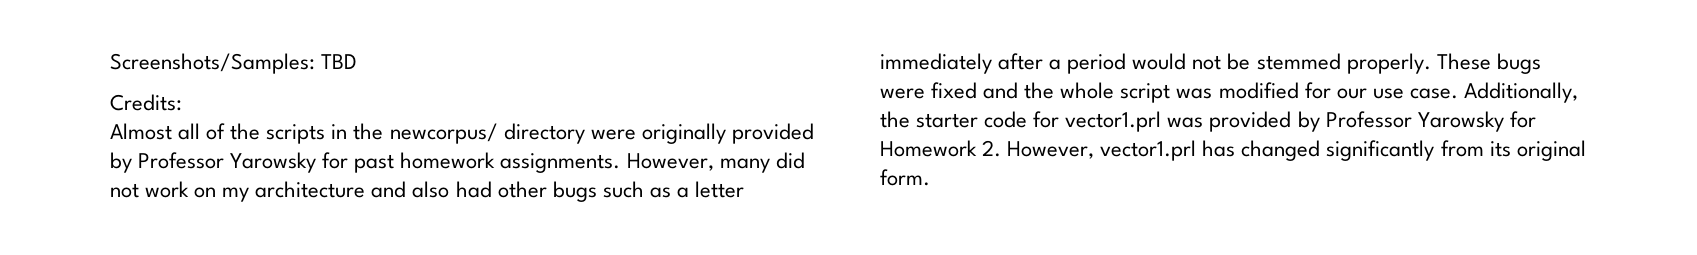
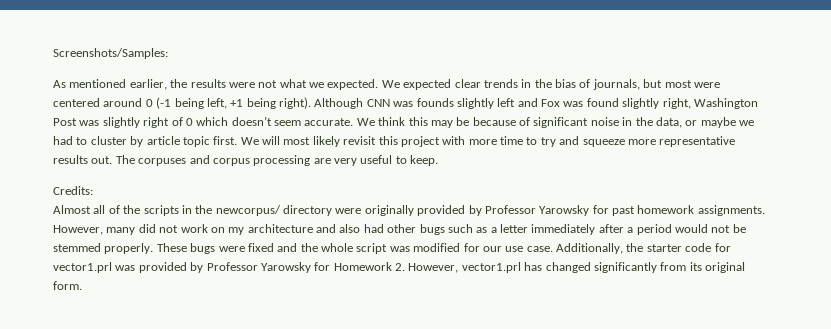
[321,54,358,69] TBD -> [53,79,720,90] [53,97,758,109] [53,116,754,128] [53,136,736,147] [53,155,439,166] // As mentioned earlier, the results were not what we expected. We expected clear trends in the bias of journals, but most were centered around 0 (-1 being left, +1 being right). Although CNN was founds slightly left and Fox was found slightly right, Washington Post was slightly right of 0 which doesn’t seem accurate. We think this may be because of significant noise in the data, or maybe we had to cluster by article topic first. We will most likely revisit this project with more time to try and squeeze more representative results out. The corpuses and corpus processing are very useful to keep.

